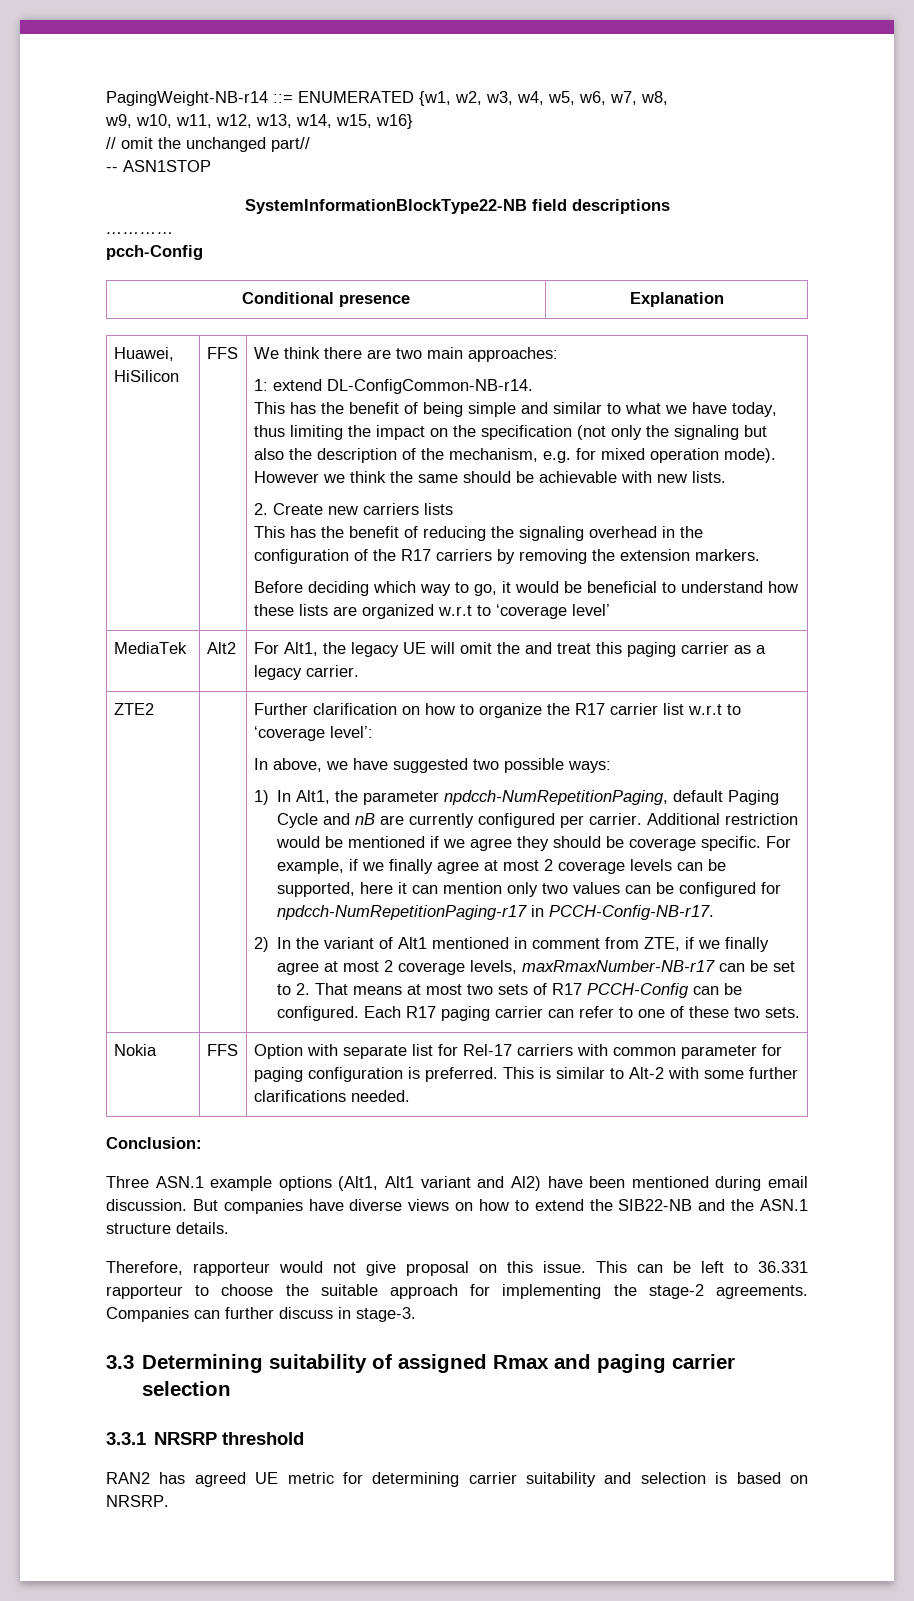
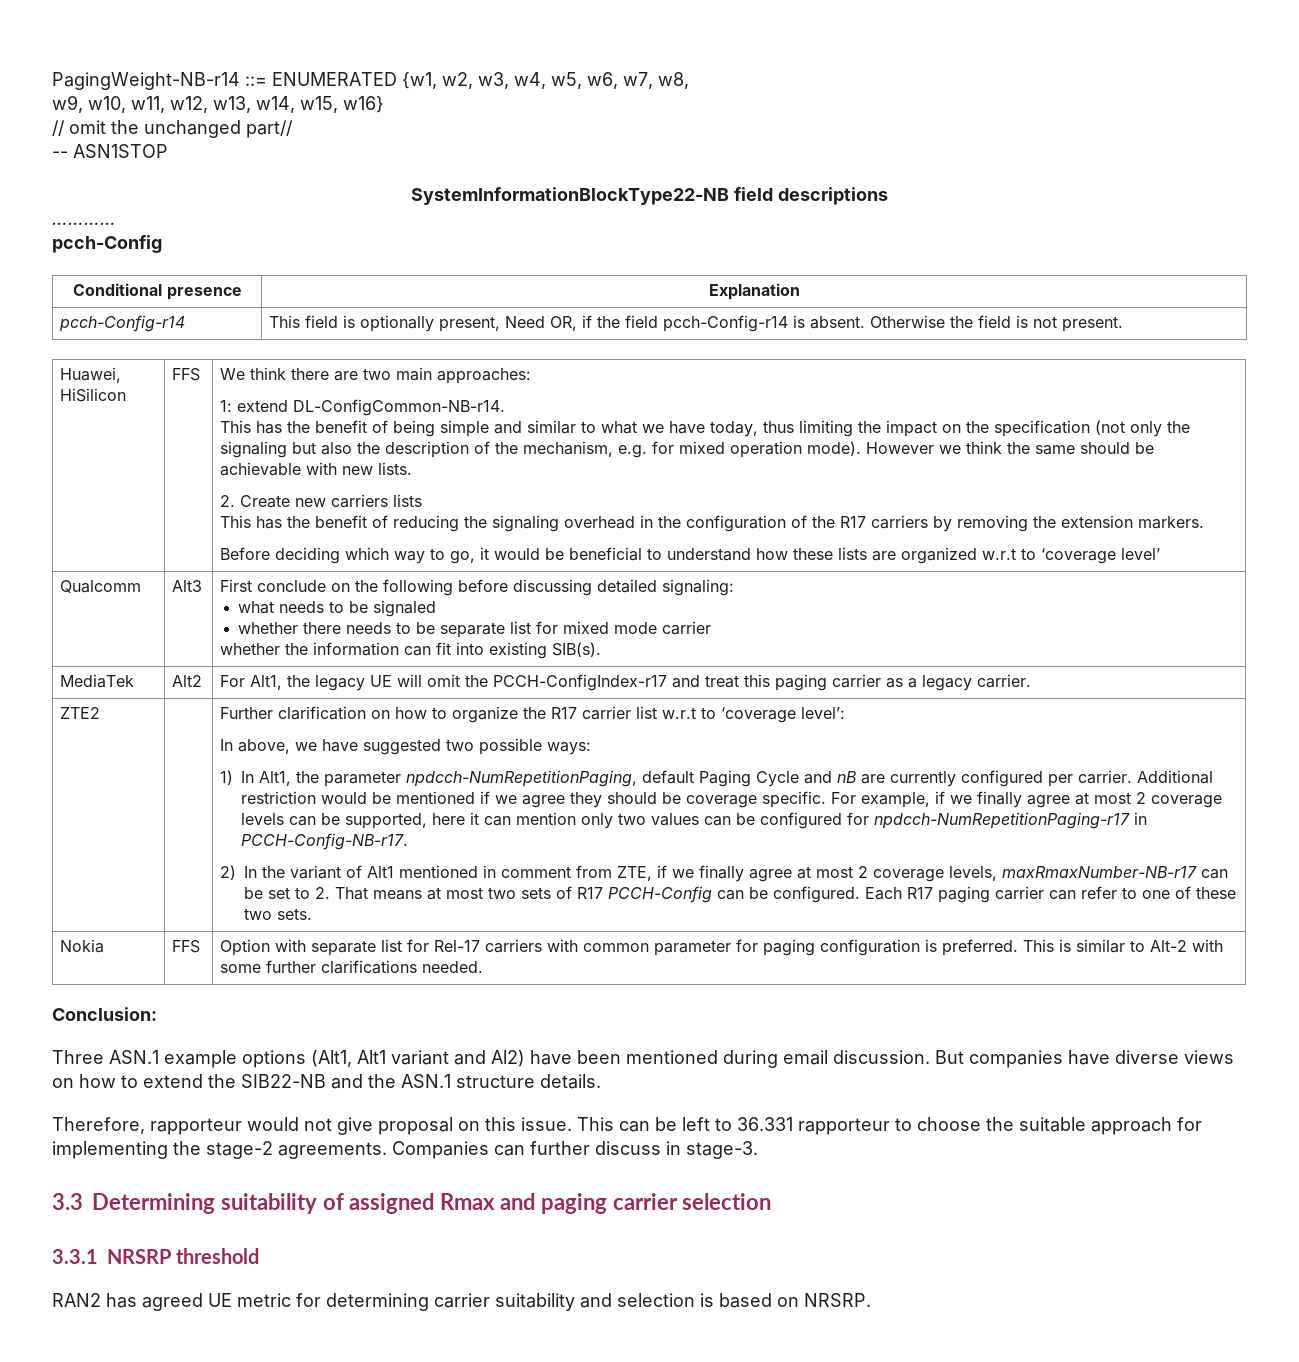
(724, 299) none -> [59,315,186,332] [269,315,1124,332] // pcch-Config-r14 | This field is optionally present, Need OR, if the field pcch-Config-r14 is absent. Otherwise the field is not present.
(610, 610) none -> [60,580,142,593] [172,580,203,592] [220,579,735,596] [238,600,437,617] [238,621,712,638] [220,642,602,659] // Qualcomm | Alt3 | First conclude on the following before discussing detailed signaling: // what needs to be signaled // whether there needs to be separate list for mixed mode carrier // whether the information can fit into existing SIB(s).
(520, 648) none -> [493,674,668,691] PCCH-ConfigIndex-r17

